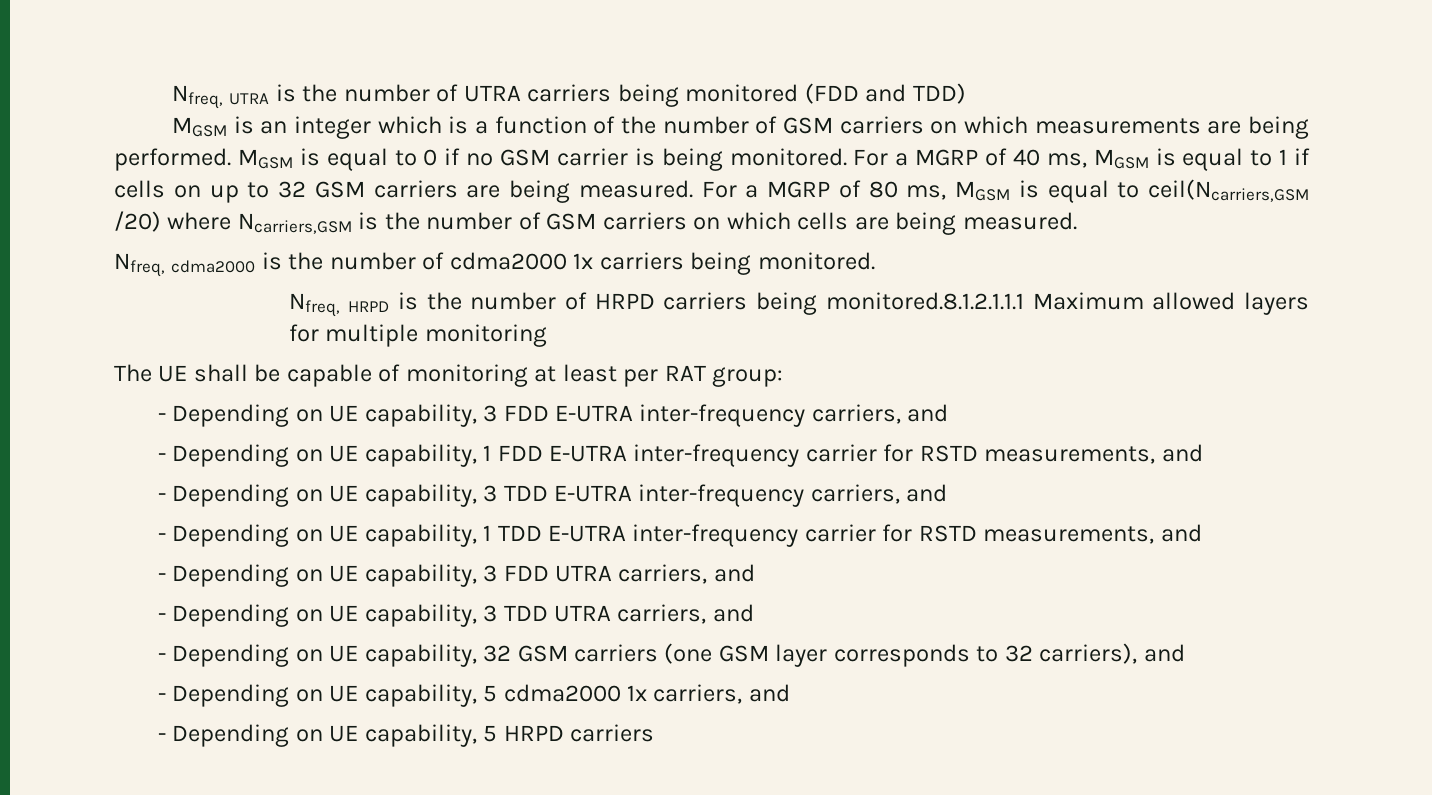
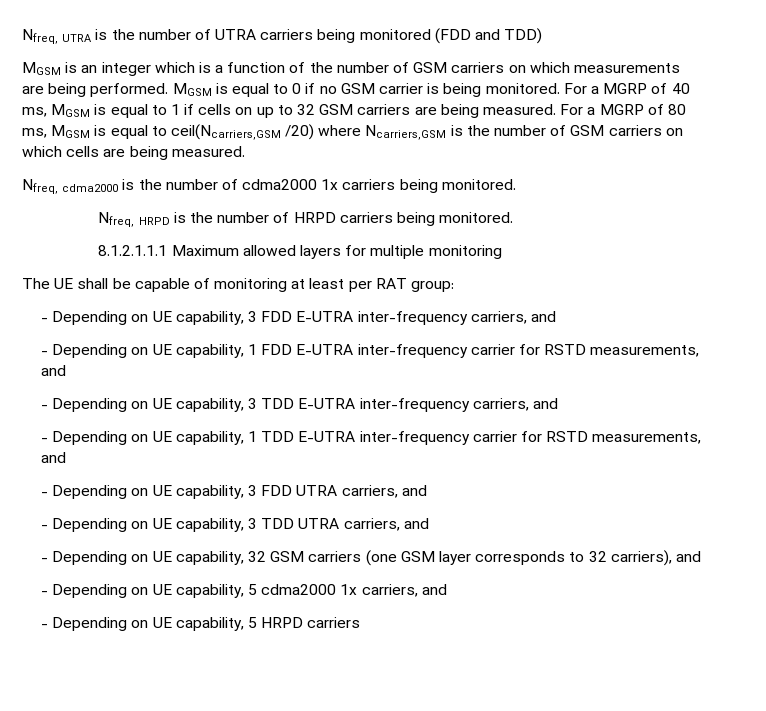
[825,292,1024,310] monitored.8.1.2.1.1.1 -> [439,212,514,223] [98,245,168,256] monitored. // 8.1.2.1.1.1

